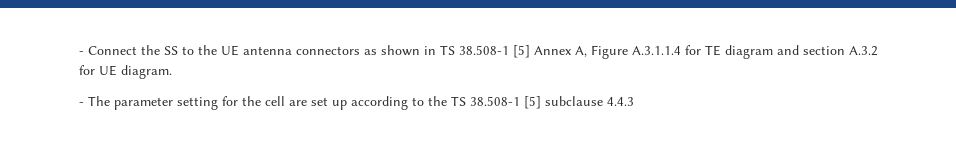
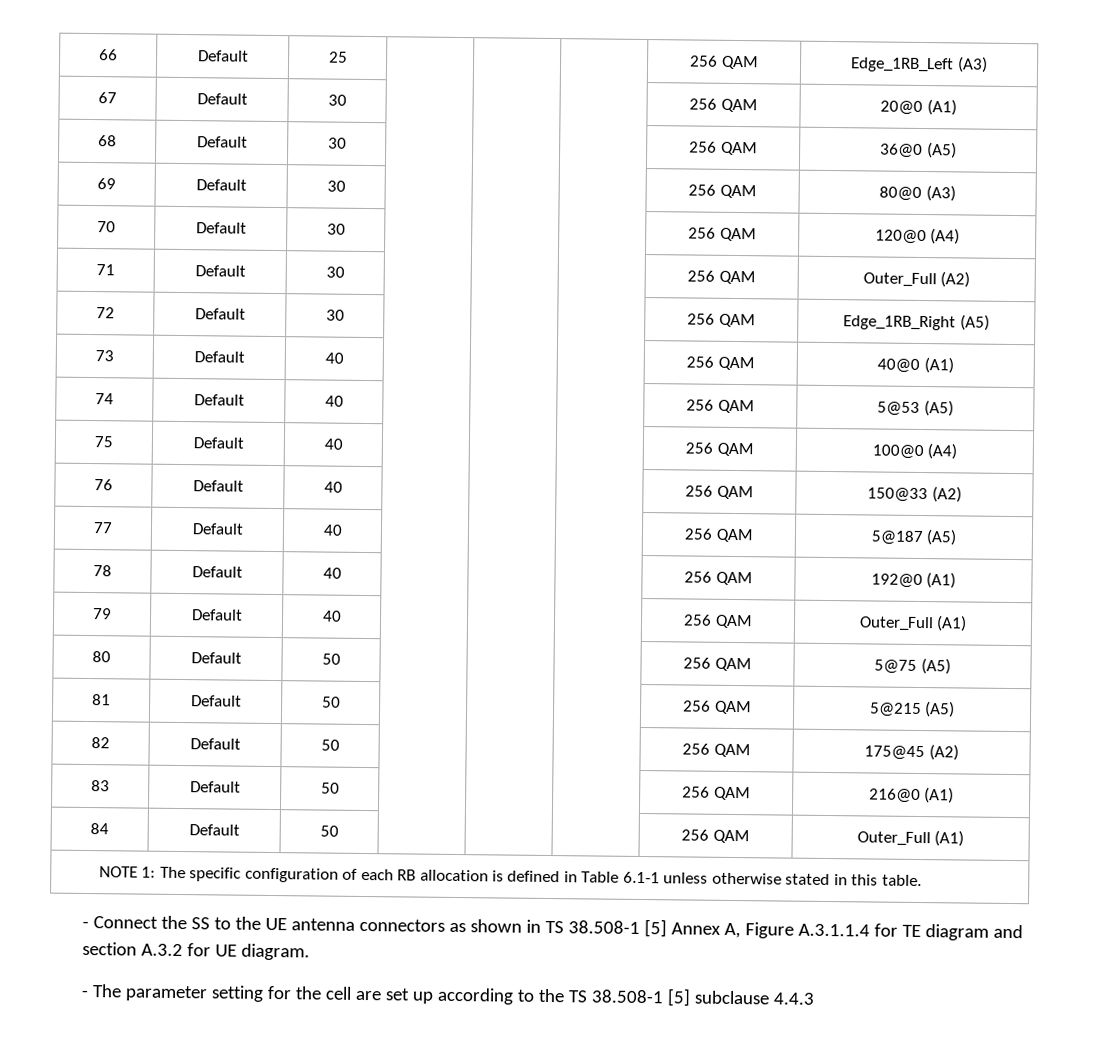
(79, 53) none -> [99,49,118,61] [197,50,249,62] [328,51,348,63] [690,55,759,70] [850,56,988,73] [98,92,117,104] [196,93,248,105] [327,94,347,106] [689,98,758,113] [880,99,957,116] [98,135,117,147] [196,136,248,148] [327,137,347,149] [689,141,758,156] [880,142,957,159] [97,178,116,190] [195,179,247,191] [326,180,346,192] [688,184,757,199] [879,185,956,202] [97,221,116,233] [195,222,247,234] [326,223,346,235] [688,227,757,242] [874,228,961,245] [96,264,115,276] [194,265,246,277] [325,266,345,278] [687,270,756,285] [862,271,971,288] [96,307,115,319] [194,308,246,320] [325,309,345,321] [687,313,756,328] [843,314,990,331] [95,350,114,362] [193,351,245,363] [324,352,344,364] [686,356,755,371] [877,357,954,374] [95,393,114,405] [193,394,245,406] [324,395,344,407] [686,399,755,414] [877,400,954,417] [94,436,113,448] [192,437,244,449] [323,438,343,450] [685,442,754,457] [871,443,958,460] [94,479,113,491] [192,480,244,492] [323,481,343,493] [685,485,754,500] [867,486,962,503] [93,522,113,534] [191,523,244,535] [322,524,343,536] [684,528,754,543] [870,529,958,546] [93,565,112,577] [191,566,243,578] [322,567,342,579] [684,571,753,586] [870,572,957,589] [93,608,112,620] [190,609,243,621] [321,610,342,622] [683,614,753,629] [858,615,968,632] [92,651,111,663] [190,652,242,664] [321,653,341,665] [683,657,752,672] [874,658,951,675] [92,694,111,706] [190,695,242,707] [321,696,341,708] [683,700,752,715] [868,701,956,718] [91,737,110,749] [189,738,241,750] [320,739,340,751] [682,743,751,758] [864,744,959,761] [91,780,110,792] [189,781,241,793] [320,782,340,794] [682,786,751,801] [868,787,955,804] [90,823,109,835] [188,824,240,836] [319,825,339,837] [681,829,750,844] [856,830,965,847] [98,866,922,887] 66 | Default | 25 | | | | 256 QAM | Edge_1RB_Left (A3) // 67 | Default | 30 | | | | 256 QAM | 20@0 (A1) // 68 | Default | 30 | | | | 256 QAM | 36@0 (A5) // 69 | Default | 30 | | | | 256 QAM | 80@0 (A3) // 70 | Default | 30 | | | | 256 QAM | 120@0 (A4) // 71 | Default | 30 | | | | 256 QAM | Outer_Full (A2) // 72 | Default | 30 | | | | 256 QAM | Edge_1RB_Right (A5) // 73 | Default | 40 | | | | 256 QAM | 40@0 (A1) // 74 | Default | 40 | | | | 256 QAM | 5@53 (A5) // 75 | Default | 40 | | | | 256 QAM | 100@0 (A4) // 76 | Default | 40 | | | | 256 QAM | 150@33 (A2) // 77 | Default | 40 | | | | 256 QAM | 5@187 (A5) // 78 | Default | 40 | | | | 256 QAM | 192@0 (A1) // 79 | Default | 40 | | | | 256 QAM | Outer_Full (A1) // 80 | Default | 50 | | | | 256 QAM | 5@75 (A5) // 81 | Default | 50 | | | | 256 QAM | 5@215 (A5) // 82 | Default | 50 | | | | 256 QAM | 175@45 (A2) // 83 | Default | 50 | | | | 256 QAM | 216@0 (A1) // 84 | Default | 50 | | | | 256 QAM | Outer_Full (A1) // NOTE 1: The specific configuration of each RB allocation is defined in Table 6.1-1 unless otherwise stated in this table. //

